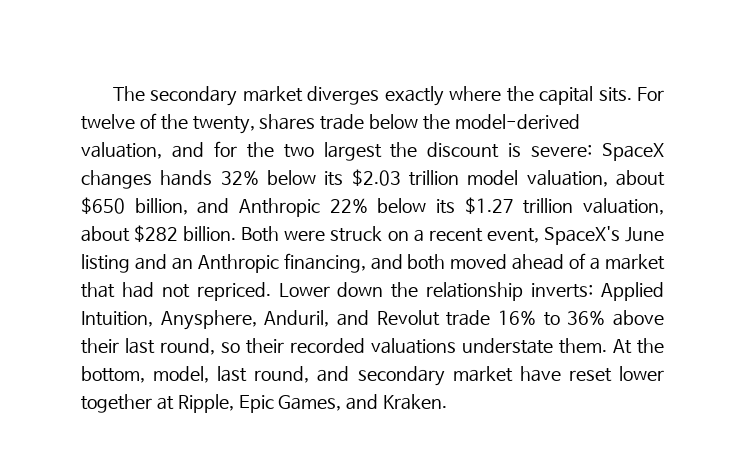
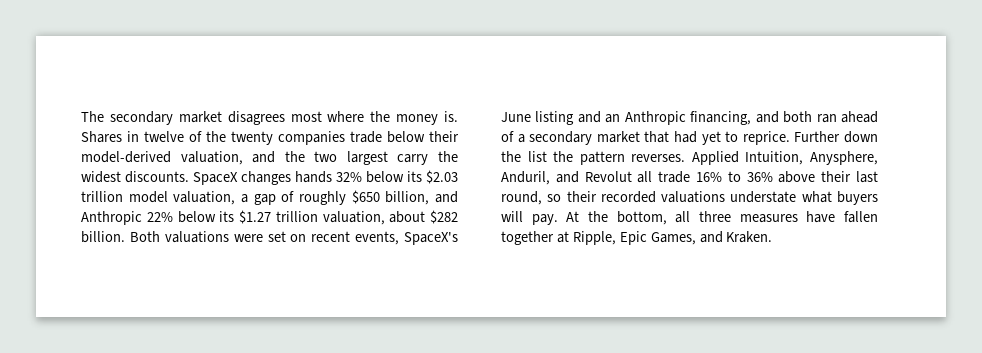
[307,86,664,106] diverges exactly where the capital sits. For -> [227,111,458,125] [81,131,139,143] disagrees most where the money is. Shares in
[192,114,316,134] twenty, shares -> [231,131,345,145] twenty companies
[423,114,451,130] the -> [429,131,459,142] their
[213,141,237,157] for -> (276, 157) none
[390,142,593,158] the discount is severe: -> [397,151,458,165] [81,171,189,183] carry the widest discounts.
[615,170,665,186] about -> [240,191,346,205] a gap of roughly
[284,226,539,243] were struck on a recent event, -> [164,231,400,245] valuations were set on recent events,
[450,254,508,269] moved -> [816,114,837,123] ran
(601, 263) none -> [529,131,593,145] secondary
[161,282,594,301] not repriced. Lower down the relationship inverts: -> [701,131,878,145] [501,151,686,165] yet to reprice. Further down the list the pattern reverses.
(440, 318) none -> [637,171,653,183] all
[558,338,664,354] [81,366,664,386] them. At the bottom, model, last round, and secondary market have reset lower -> [801,191,878,205] [501,211,878,225] what buyers will pay. At the bottom, all three measures have fallen

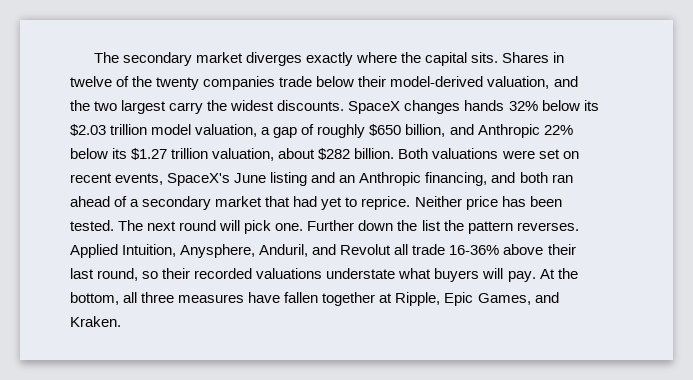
[227,111,458,125] disagrees most where the money is. -> [245,52,498,66] diverges exactly where the capital sits.
(790, 138) none -> [414,196,562,210] [70,220,304,234] Neither price has been tested. The next round will pick one.
[696,171,773,182] 16% to 36% -> [449,245,500,255] 16-36%

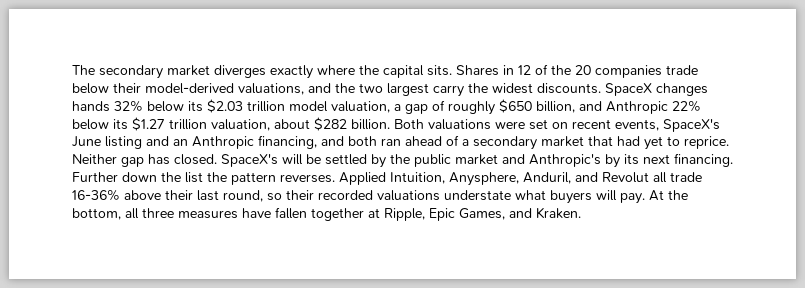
[70,76,112,87] twelve -> [518,65,531,75] 12
[156,77,200,90] twenty -> [575,65,591,75] 20
[487,76,550,89] valuation, -> [238,83,304,95] valuations,
[465,196,562,210] [70,220,304,234] price has been tested. The next round will pick one. -> [121,153,733,168] gap has closed. SpaceX's will be settled by the public market and Anthropic's by its next financing.

